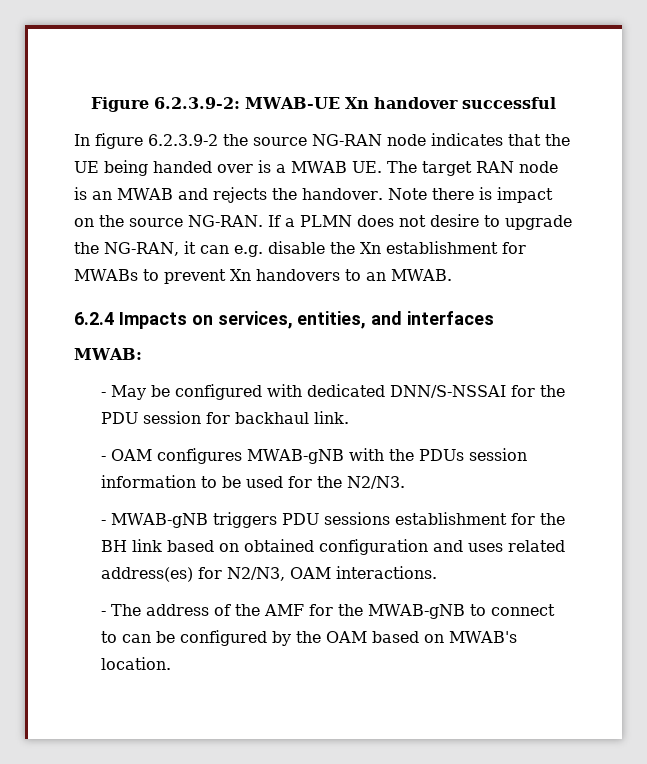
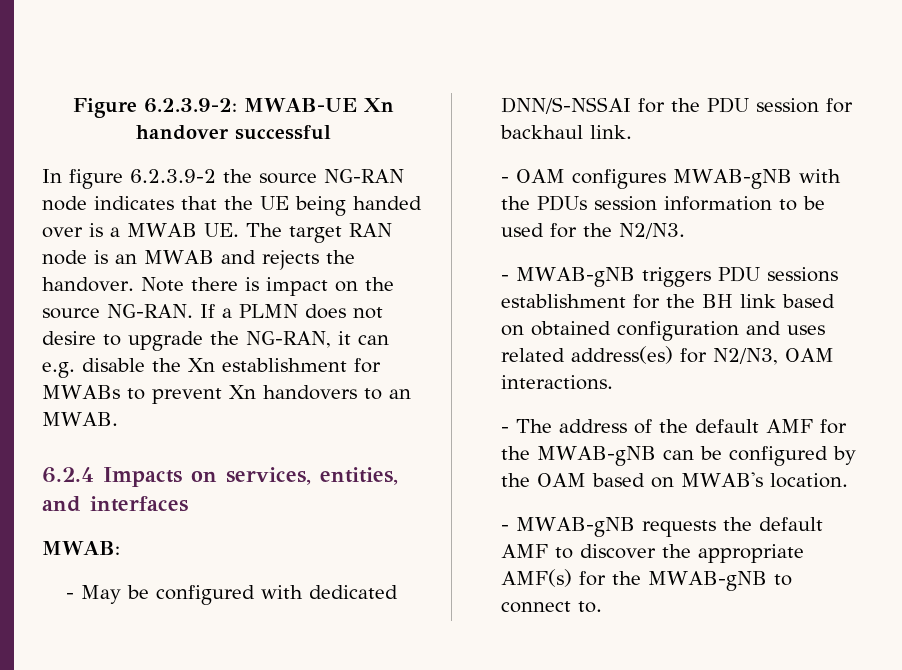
(261, 610) none -> [695,419,760,433] default
[470,604,556,616] [101,631,118,643] to connect to -> (657, 456) none
(172, 663) none -> [501,517,824,537] [501,544,805,563] [501,569,793,591] [501,601,603,613] // - MWAB-gNB requests the default AMF to discover the appropriate AMF(s) for the MWAB-gNB to connect to.

